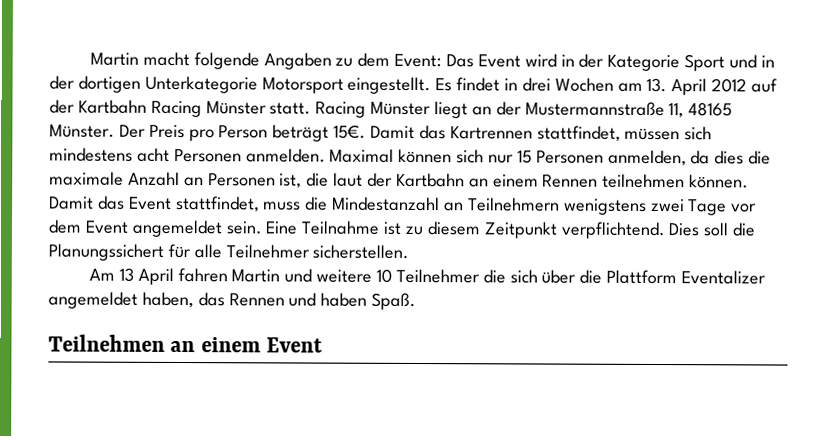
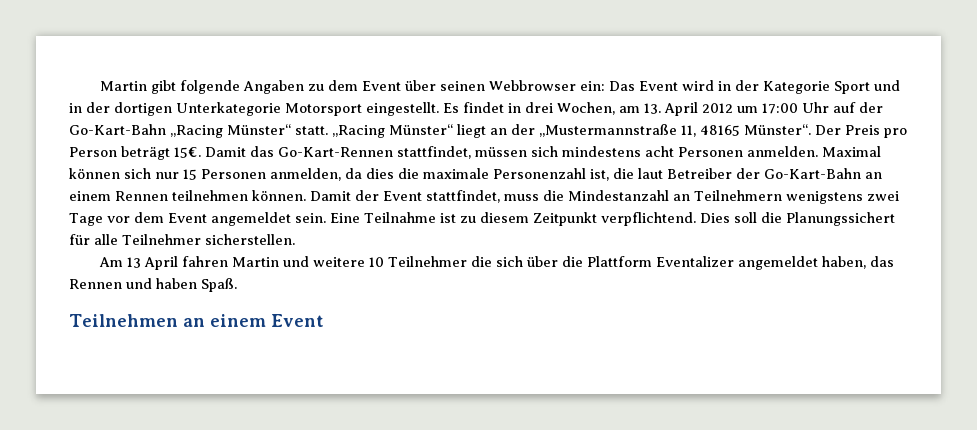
[89,51,190,67] Martin macht -> [99,80,176,94] Martin gibt
[394,53,443,68] Event: -> [361,80,605,91] Event über seinen Webbrowser ein:
[554,77,614,92] Wochen -> [557,102,615,115] Wochen,
[751,78,779,93] [49,99,432,118] auf der Kartbahn Racing Münster statt. Racing Münster -> [737,102,883,114] [69,124,453,138] um 17:00 Uhr auf der Go-Kart-Bahn „Racing Münster“ statt. „Racing Münster“
[524,101,665,117] Mustermannstraße -> [539,124,677,137] „Mustermannstraße
[49,124,115,138] Münster. -> [744,124,811,135] Münster“.
[449,126,533,140] Kartrennen -> [278,147,393,157] Go-Kart-Rennen
[127,171,465,189] Anzahl an Personen ist, die laut der Kartbahn -> [493,168,861,181] Personenzahl ist, die laut Betreiber der Go-Kart-Bahn
[97,195,125,210] das -> [355,190,379,201] der

